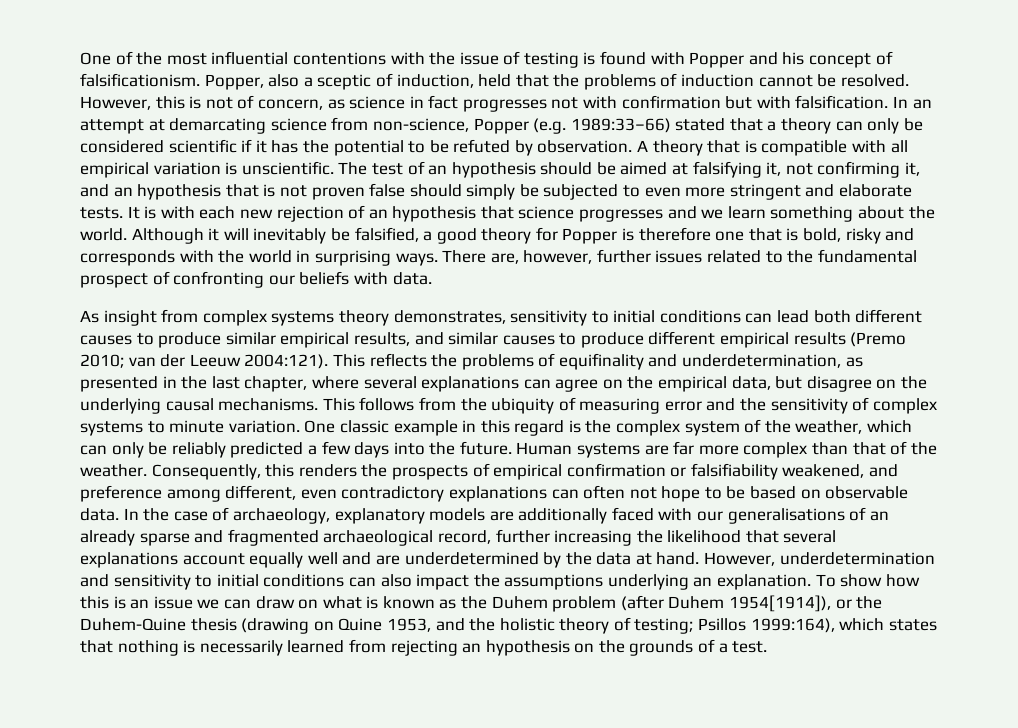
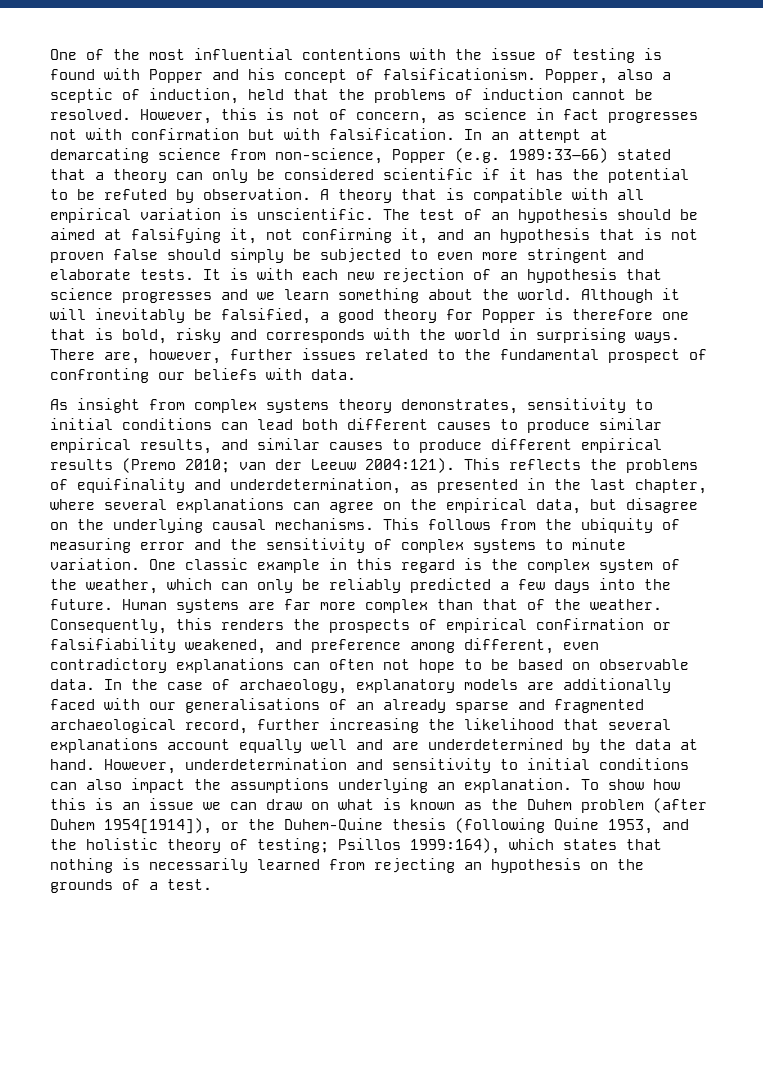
[241,618,334,634] (drawing on -> [455,818,545,833] (following

